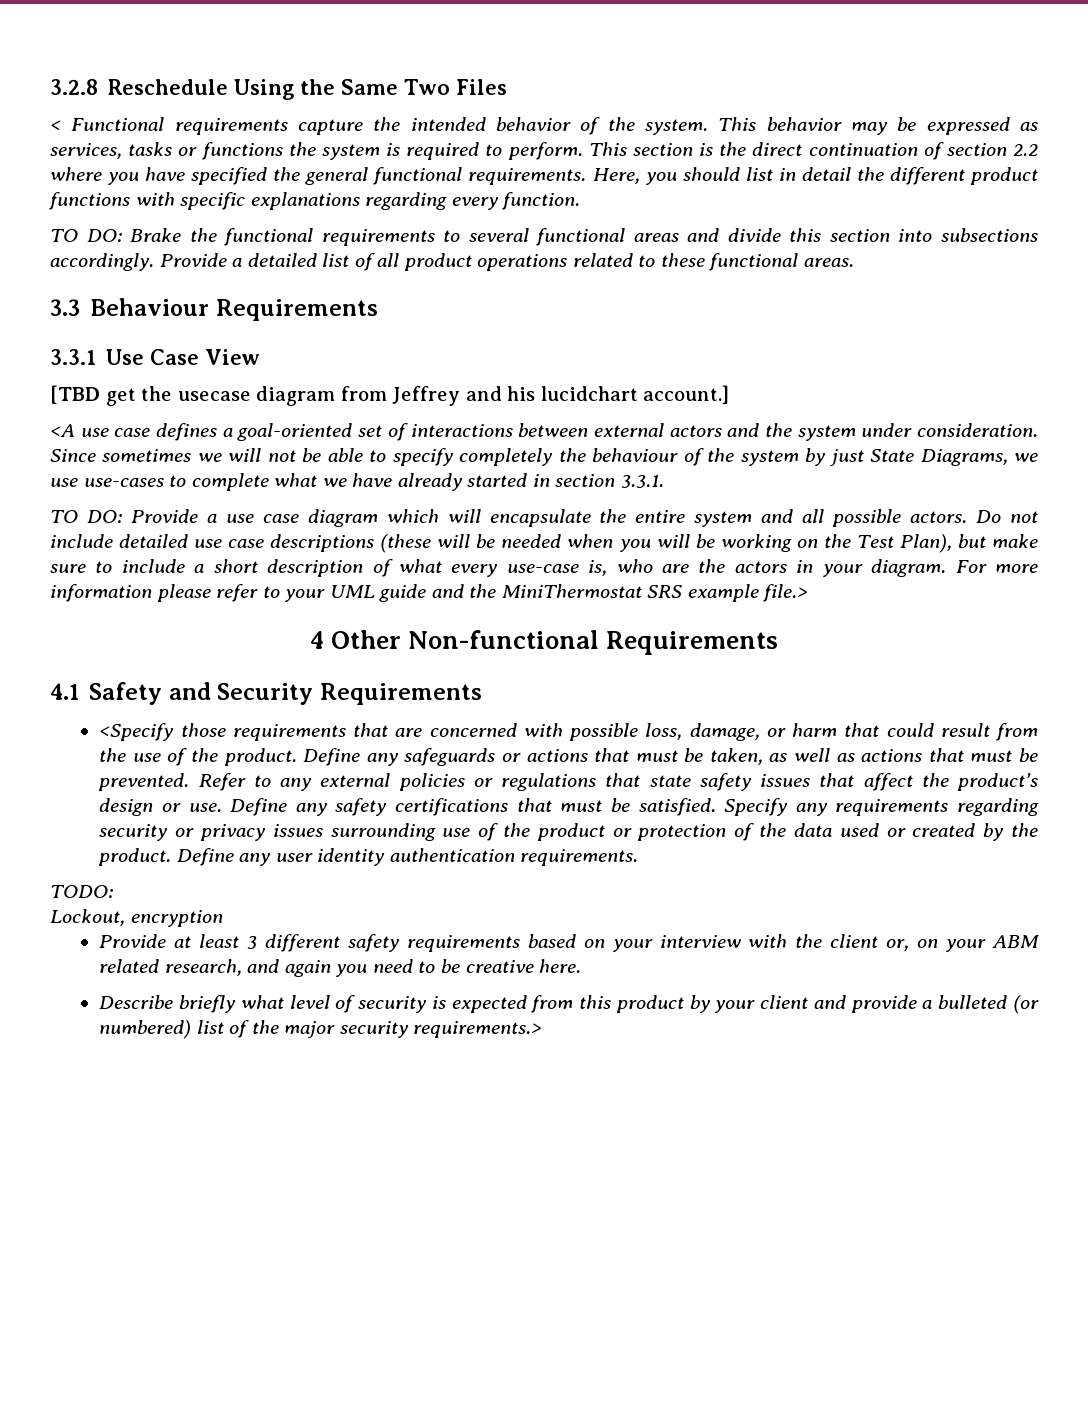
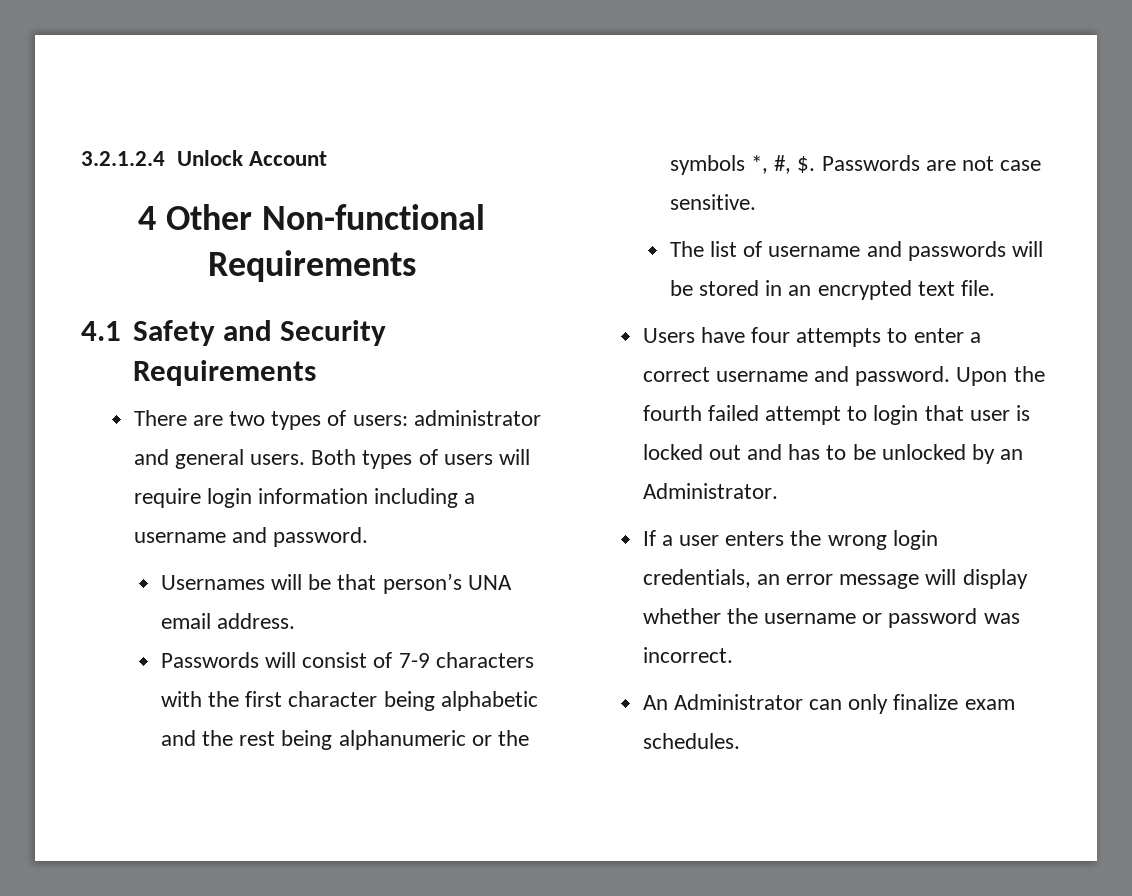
[50,79,508,100] [50,117,1039,135] [50,142,1038,160] [50,167,1038,185] [49,192,581,210] [50,228,1038,246] [50,253,854,271] [50,298,378,321] [50,349,261,365] [50,385,730,406] [50,423,1038,441] [50,448,1039,466] [50,473,664,491] [50,509,1038,527] [50,534,1039,553] [50,559,1039,577] [50,584,809,602] 3.2.8 Reschedule Using the Same Two Files // < Functional requirements capture the intended behavior of the system. This behavior may be expressed as services, tasks or functions the system is required to perform. This section is the direct continuation of section 2.2 where you have specified the general functional requirements. Here, you should list in detail the different product functions with specific explanations regarding every function. // TO DO: Brake the functional requirements to several functional areas and divide this section into subsections accordingly. Provide a detailed list of all product operations related to these functional areas. // 3.3 Behaviour Requirements // 3.3.1 Use Case View // [TBD get the usecase diagram from Jeffrey and his lucidchart account.] // <A use case defines a goal-oriented set of interactions between external actors and the system under consideration. Since sometimes we will not be able to specify completely the behaviour of the system by just State Diagrams, we use use-cases to complete what we have already started in section 3.3.1. // TO DO: Provide a use case diagram which will encapsulate the entire system and all possible actors. Do not include detailed use case descriptions (these will be needed when you will be working on the Test Plan), but make sure to include a short description of what every use-case is, who are the actors in your diagram. For more information please refer to your UML guide and the MiniThermostat SRS example file.> -> [81,150,327,166] 3.2.1.2.4 Unlock Account
[99,723,1038,741] [99,748,1038,766] [98,773,1038,791] [99,798,1039,816] [99,823,1039,841] [98,848,639,866] [50,885,113,898] [50,909,223,927] [99,934,1040,952] [99,959,582,977] [99,995,1040,1014] [99,1020,543,1039] <Specify those requirements that are concerned with possible loss, damage, or harm that could result from the use of the product. Define any safeguards or actions that must be taken, as well as actions that must be prevented. Refer to any external policies or regulations that state safety issues that affect the product’s design or use. Define any safety certifications that must be satisfied. Specify any requirements regarding security or privacy issues surrounding use of the product or protection of the data used or created by the product. Define any user identity authentication requirements. // TODO: // Lockout, encryption // Provide at least 3 different safety requirements based on your interview with the client or, on your ABM related research, and again you need to be creative here. // Describe briefly what level of security is expected from this product by your client and provide a bulleted (or numbered) list of the major security requirements.> -> [133,410,541,430] [133,449,531,469] [133,488,476,508] [133,527,368,547] [160,573,512,594] [160,613,295,629] [160,652,534,668] [160,691,538,711] [160,730,530,750] [669,155,1042,175] [669,194,756,210] [669,241,1044,261] [669,280,996,300] [642,327,981,347] [642,366,1045,386] [642,405,1031,425] [642,444,1024,464] [642,483,778,499] [642,530,938,550] [642,569,1028,589] [642,608,1020,628] [642,647,733,663] [642,694,1015,714] [642,733,740,749] There are two types of users: administrator and general users. Both types of users will require login information including a username and password. // Usernames will be that person’s UNA email address. // Passwords will consist of 7-9 characters with the first character being alphabetic and the rest being alphanumeric or the symbols *, #, $. Passwords are not case sensitive. // The list of username and passwords will be stored in an encrypted text file. // Users have four attempts to enter a correct username and password. Upon the fourth failed attempt to login that user is locked out and has to be unlocked by an Administrator. // If a user enters the wrong login credentials, an error message will display whether the username or password was incorrect. // An Administrator can only finalize exam schedules.

